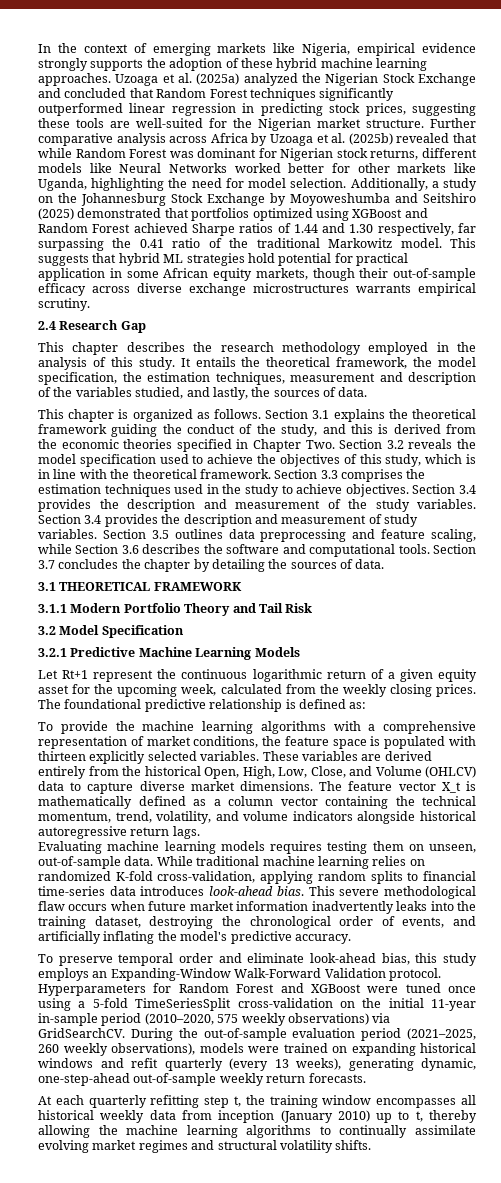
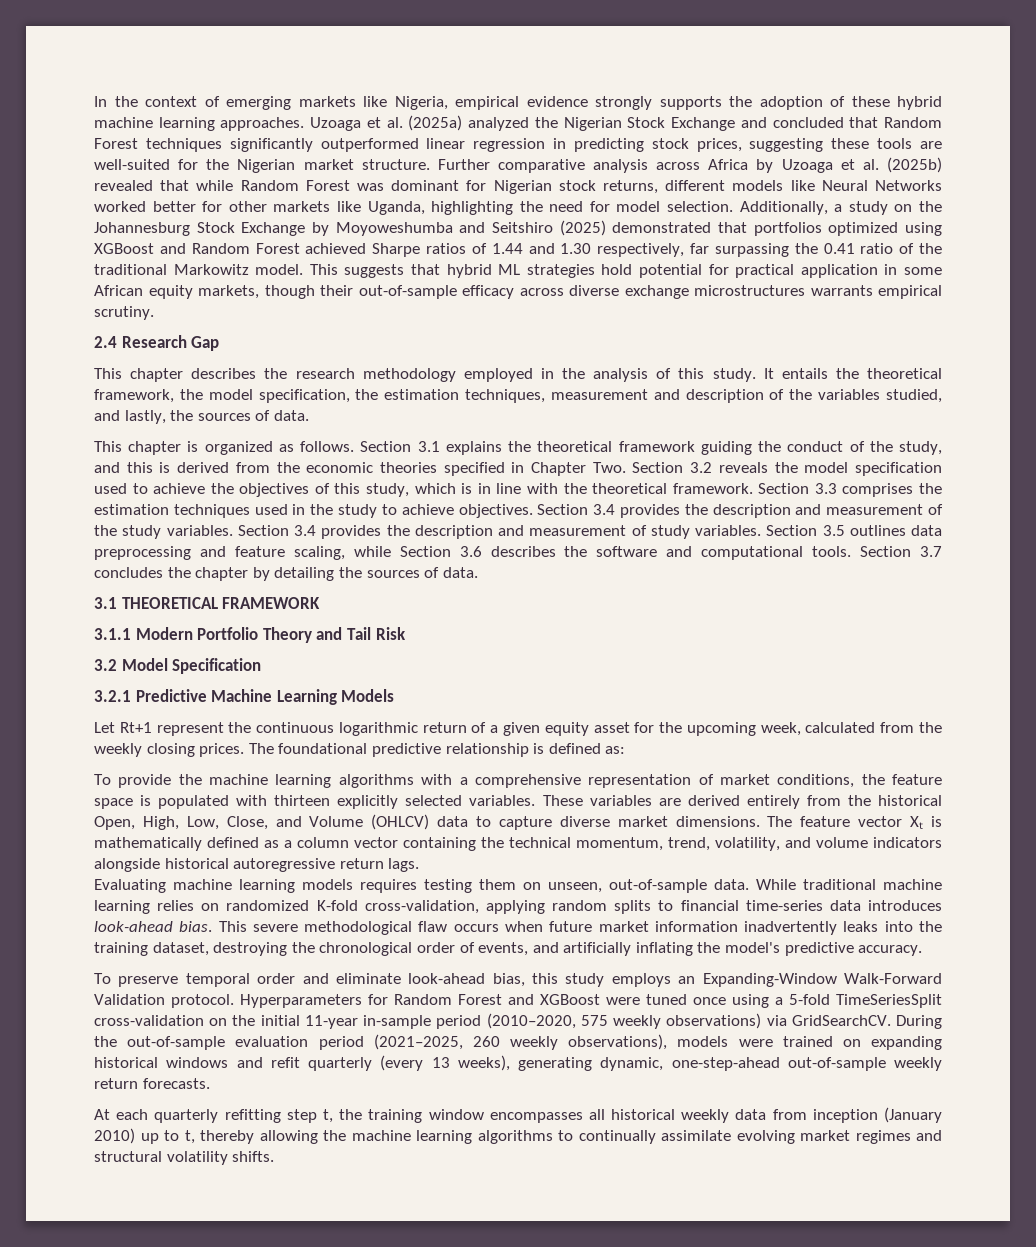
[441,782,461,793] X_t -> [910,816,924,829] Xₜ

